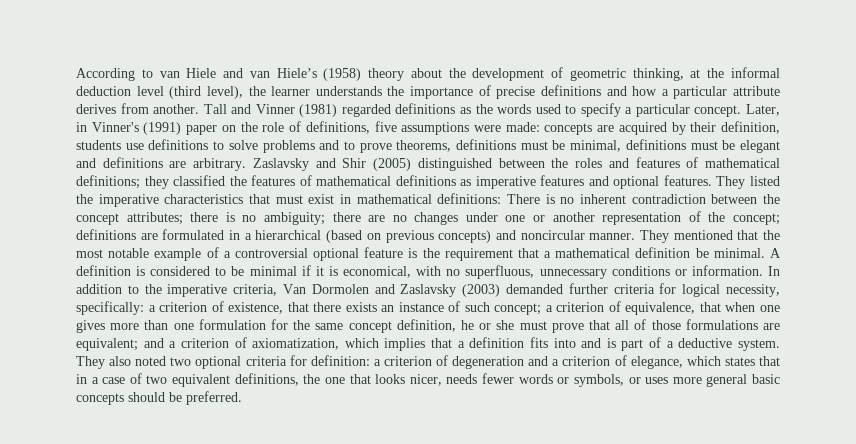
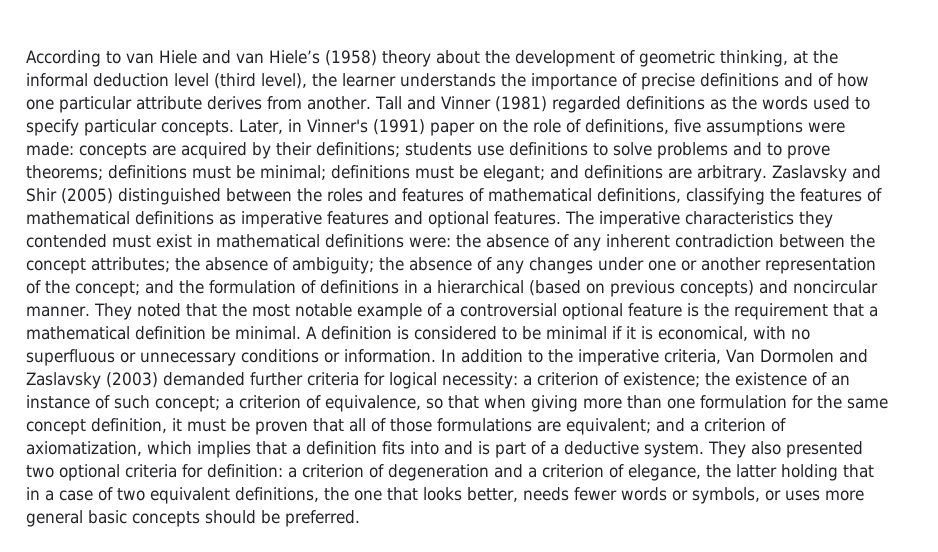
[632,86,669,96] how a -> [818,73,869,87] [26,99,54,110] of how one
[625,104,742,117] a particular concept. -> [84,119,234,136] particular concepts.
[720,121,780,134] definition, -> [316,142,400,157] definitions;
[396,139,780,153] theorems, definitions must be minimal, definitions must be elegant -> [26,165,545,182] theorems; definitions must be minimal; definitions must be elegant;
[76,175,226,189] definitions; they classified -> [597,188,765,205] definitions, classifying
[716,176,780,189] [76,193,575,207] They listed the imperative characteristics that must exist in mathematical definitions: There is no -> [565,211,833,228] [26,234,601,251] The imperative characteristics they contended must exist in mathematical definitions were: the absence of any
[190,212,407,225] there is no ambiguity; there are no -> [175,257,524,274] the absence of ambiguity; the absence of any
[76,229,225,240] definitions are formulated -> [145,280,399,294] and the formulation of definitions
[673,230,733,240] mentioned -> [136,303,181,317] noted
[465,265,535,279] superfluous, -> [26,349,136,366] superfluous or
[725,284,780,297] [76,301,377,315] necessity, specifically: a criterion of existence, that there exists -> [442,372,827,389] necessity: a criterion of existence; the existence of
(696, 308) none -> [426,398,443,409] so
[759,305,780,312] [76,320,105,333] one gives -> [531,395,578,412] giving
[460,320,584,333] he or she must prove -> [172,418,308,435] it must be proven
[135,356,167,366] noted -> [786,441,863,458] presented
[686,356,755,366] which states -> [706,464,838,481] the latter holding
[409,374,442,386] nicer, -> [467,487,518,502] better,

